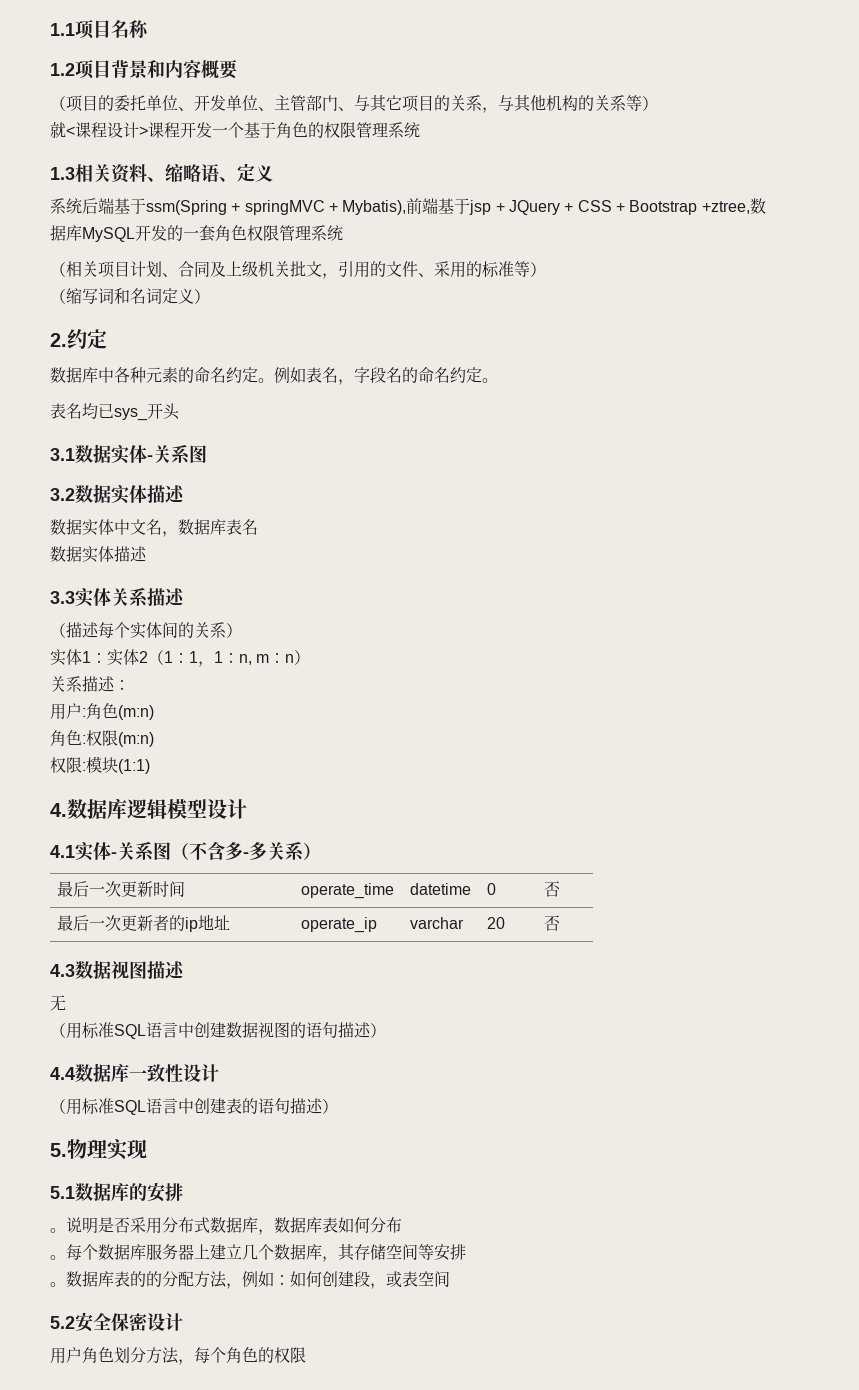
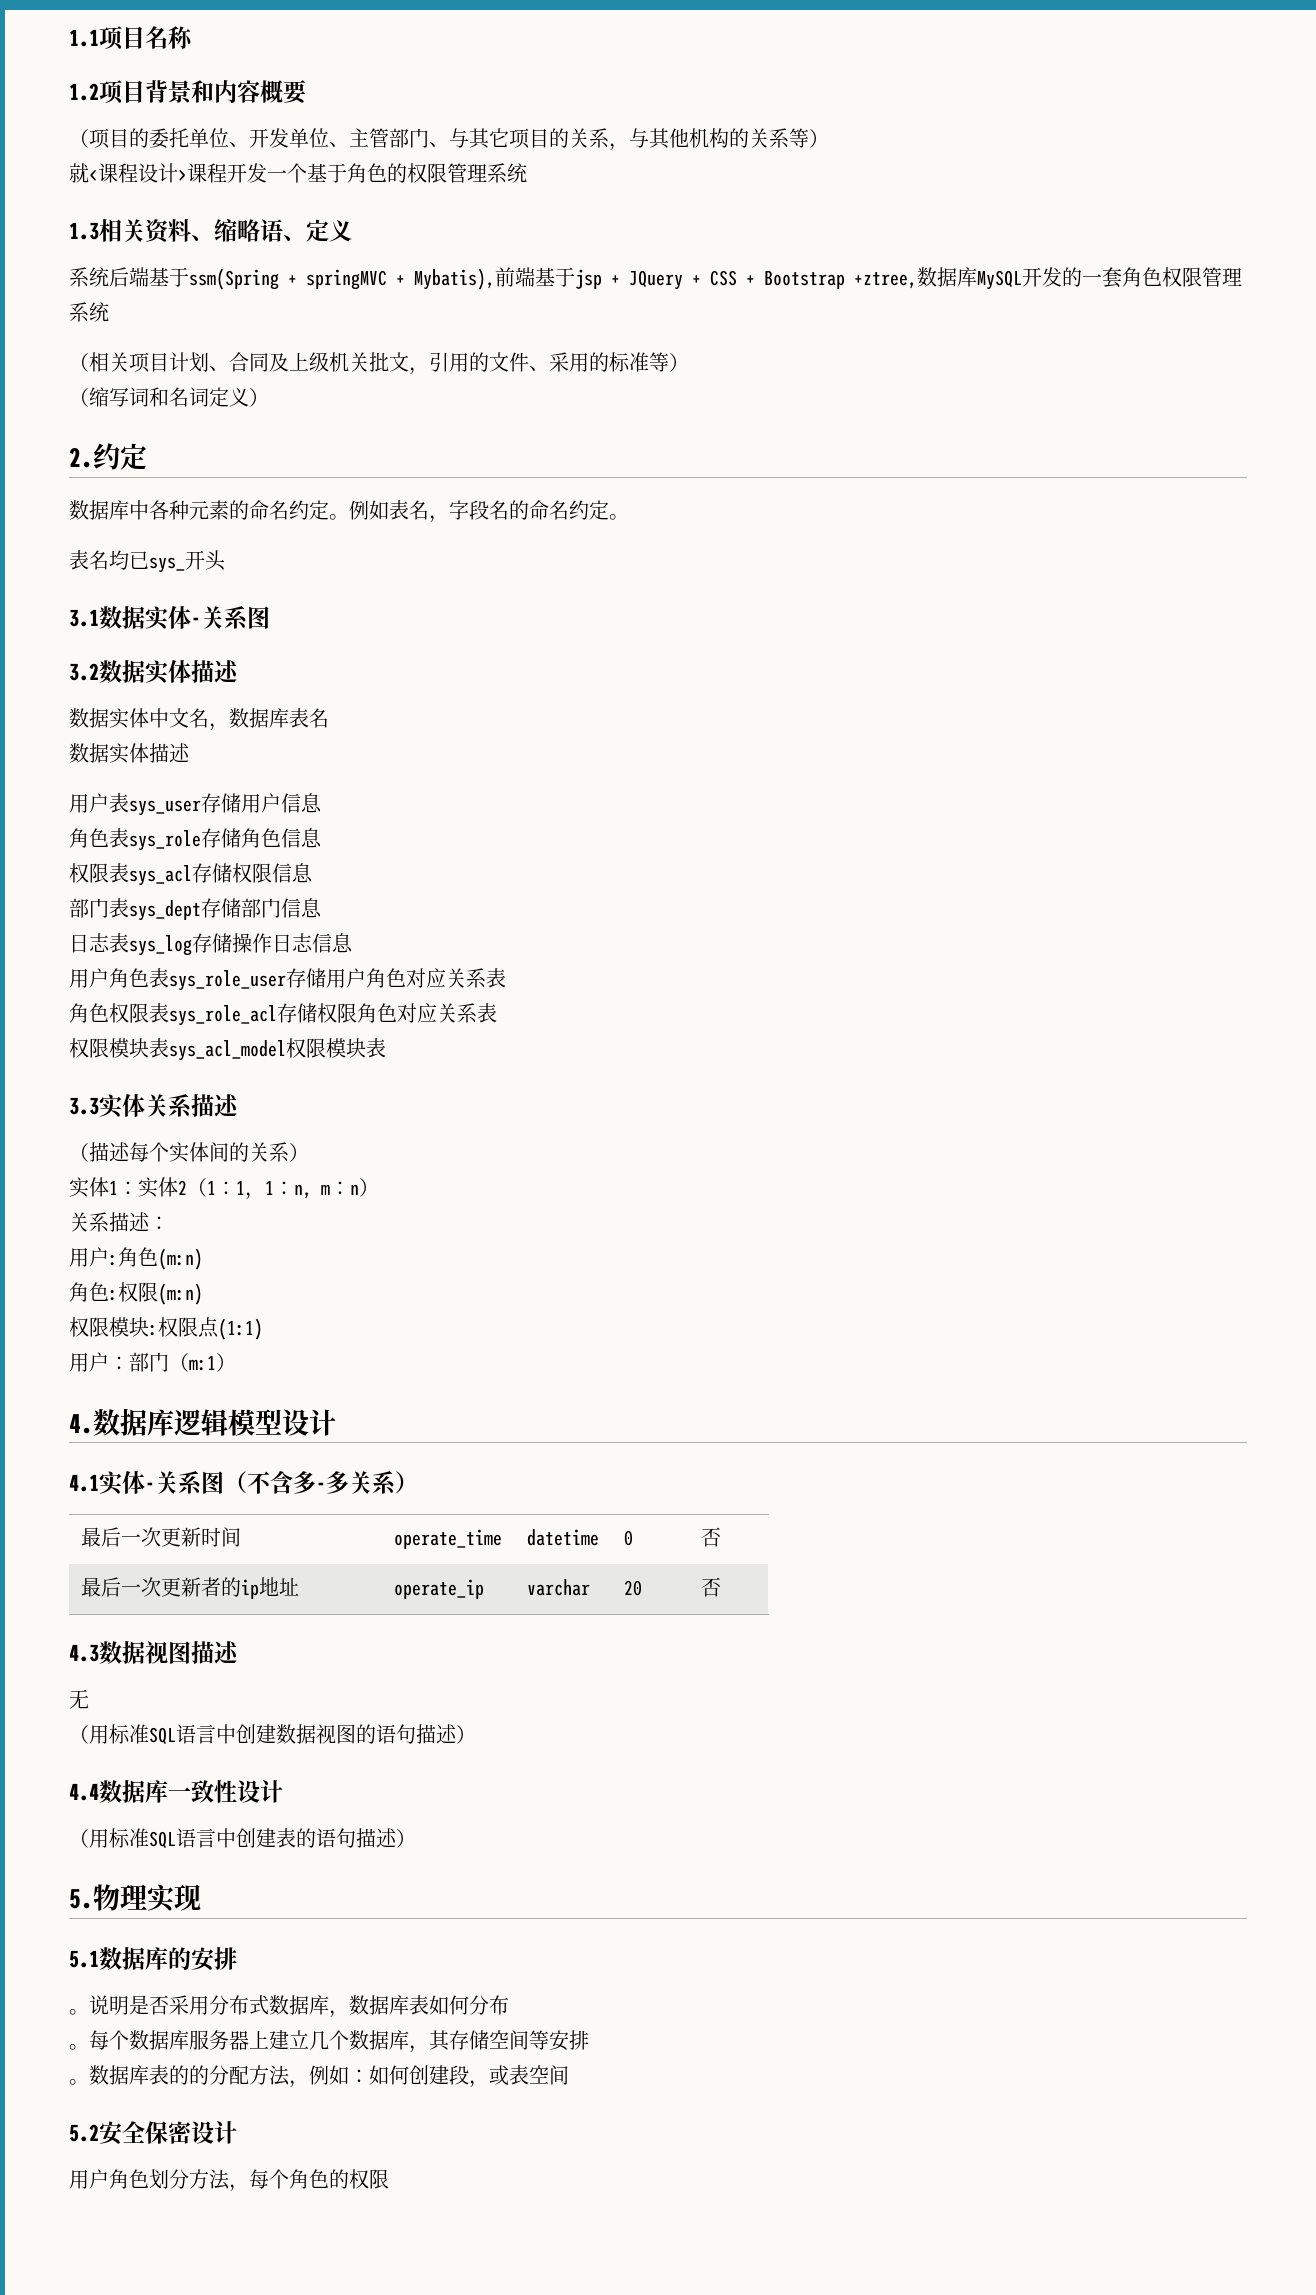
(147, 554) none -> [69,793,322,816] [69,828,322,851] [69,863,313,886] [69,898,322,921] [69,933,353,956] [69,968,506,991] [69,1003,497,1026] [69,1038,386,1061] // 用户表sys_user存储用户信息 // 角色表sys_role存储角色信息 // 权限表sys_acl存储权限信息 // 部门表sys_dept存储部门信息 // 日志表sys_log存储操作日志信息 // 用户角色表sys_role_user存储用户角色对应关系表 // 角色权限表sys_role_acl存储权限角色对应关系表 // 权限模块表sys_acl_model权限模块表
[82,756,150,774] :模块(1:1) -> [109,1317,263,1340] [69,1352,236,1372] 模块:权限点(1:1) // 用户：部门（m:1）

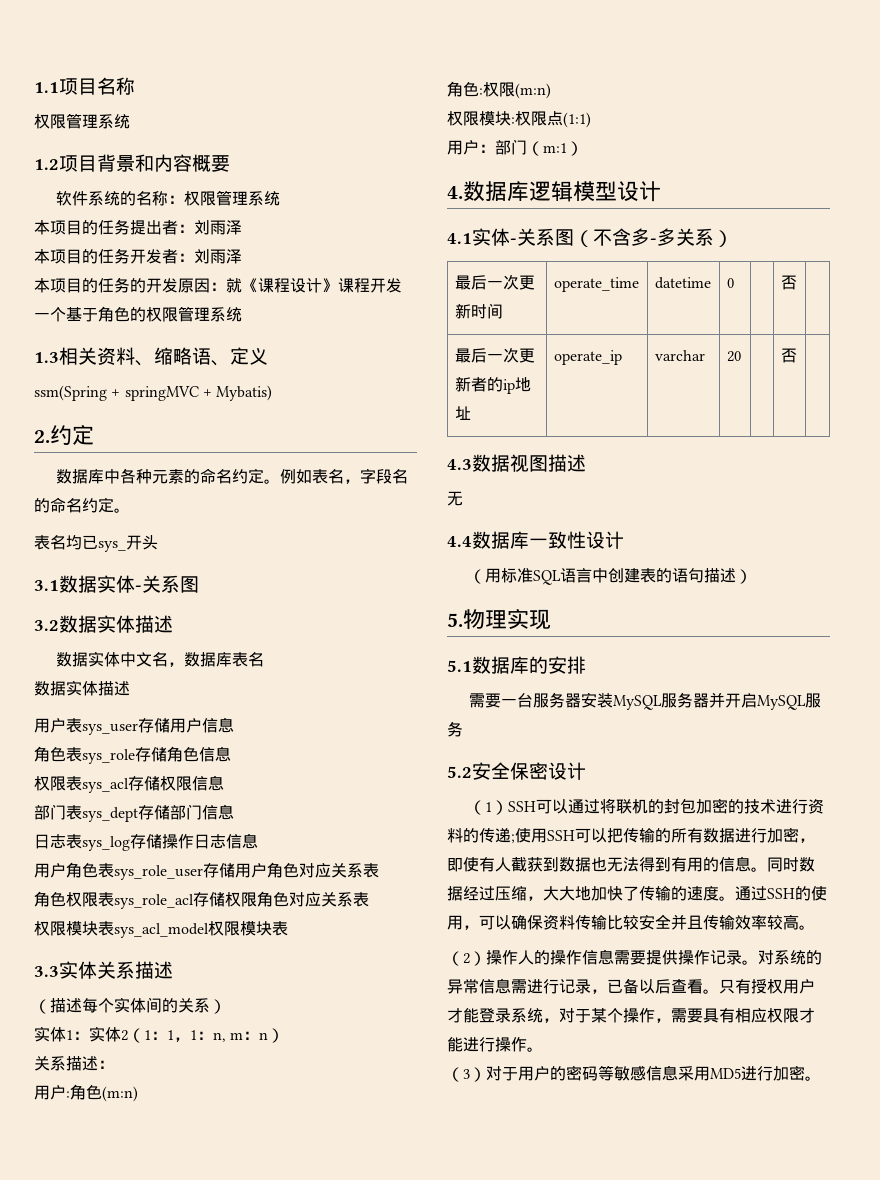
(193, 37) none -> [34,113,130,129] // 权限管理系统
[69,128,829,151] [69,163,98,183] （项目的委托单位、开发单位、主管部门、与其它项目的关系，与其他机构的关系等） // 就< -> [56,190,281,206] [34,219,242,235] [34,248,242,264] [34,277,258,293] 软件系统的名称：权限管理系统 // 本项目的任务提出者：刘雨泽 // 本项目的任务开发者：刘雨泽 // 本项目的任务的开发原因：就《
[178,169,187,181] > -> [322,278,338,293] 》
[69,267,189,287] 系统后端基于 -> (268, 356) none
[414,267,1242,290] [69,302,109,322] [69,352,689,375] [69,387,269,407] Mybatis),前端基于jsp + JQuery + CSS + Bootstrap +ztree,数据库MySQL开发的一套角色权限管理系统 // （相关项目计划、合同及上级机关批文，引用的文件、采用的标准等） // （缩写词和名词定义） -> [216,385,273,401] Mybatis)
[69,1724,476,1745] // （用标准SQL语言中创建数据视图的语句描述） -> (463, 498) none
[69,1995,509,2018] [69,2030,589,2053] [69,2065,569,2088] [69,2121,237,2145] [69,2169,389,2192] 。说明是否采用分布式数据库，数据库表如何分布 // 。每个数据库服务器上建立几个数据库，其存储空间等安排 // 。数据库表的的分配方法，例如：如何创建段，或表空间 // 5.2安全保密设计 // 用户角色划分方法，每个角色的权限 -> [469,692,822,710] [447,721,463,737] [447,762,586,780] [469,798,825,815] [447,827,815,843] [447,856,815,872] [447,886,827,901] [447,914,815,930] [447,949,822,966] [447,978,815,994] [447,1008,815,1023] [447,1037,543,1052] [447,1065,821,1082] 需要一台服务器安装MySQL服务器并开启MySQL服务 // 5.2安全保密设计 // （1）SSH可以通过将联机的封包加密的技术进行资料的传递;使用SSH可以把传输的所有数据进行加密，即使有人截获到数据也无法得到有用的信息。同时数据经过压缩，大大地加快了传输的速度。通过SSH的使用，可以确保资料传输比较安全并且传输效率较高。 // （2）操作人的操作信息需要提供操作记录。对系统的异常信息需进行记录，已备以后查看。只有授权用户才能登录系统，对于某个操作，需要具有相应权限才能进行操作。 // （3）对于用户的密码等敏感信息采用MD5进行加密。

